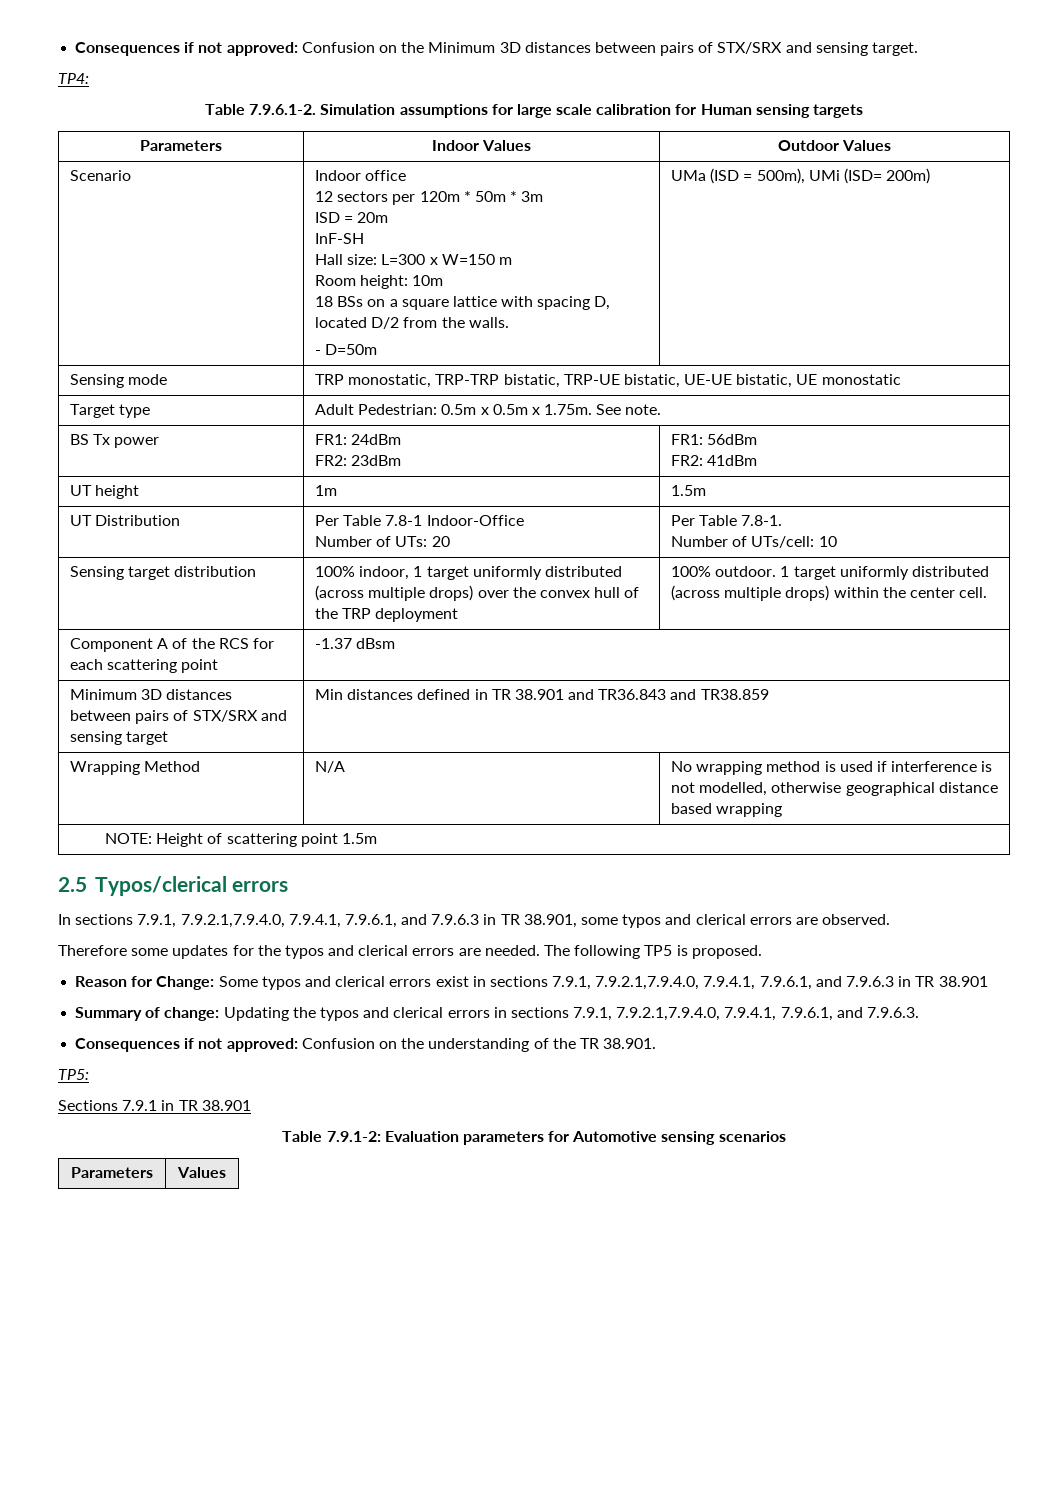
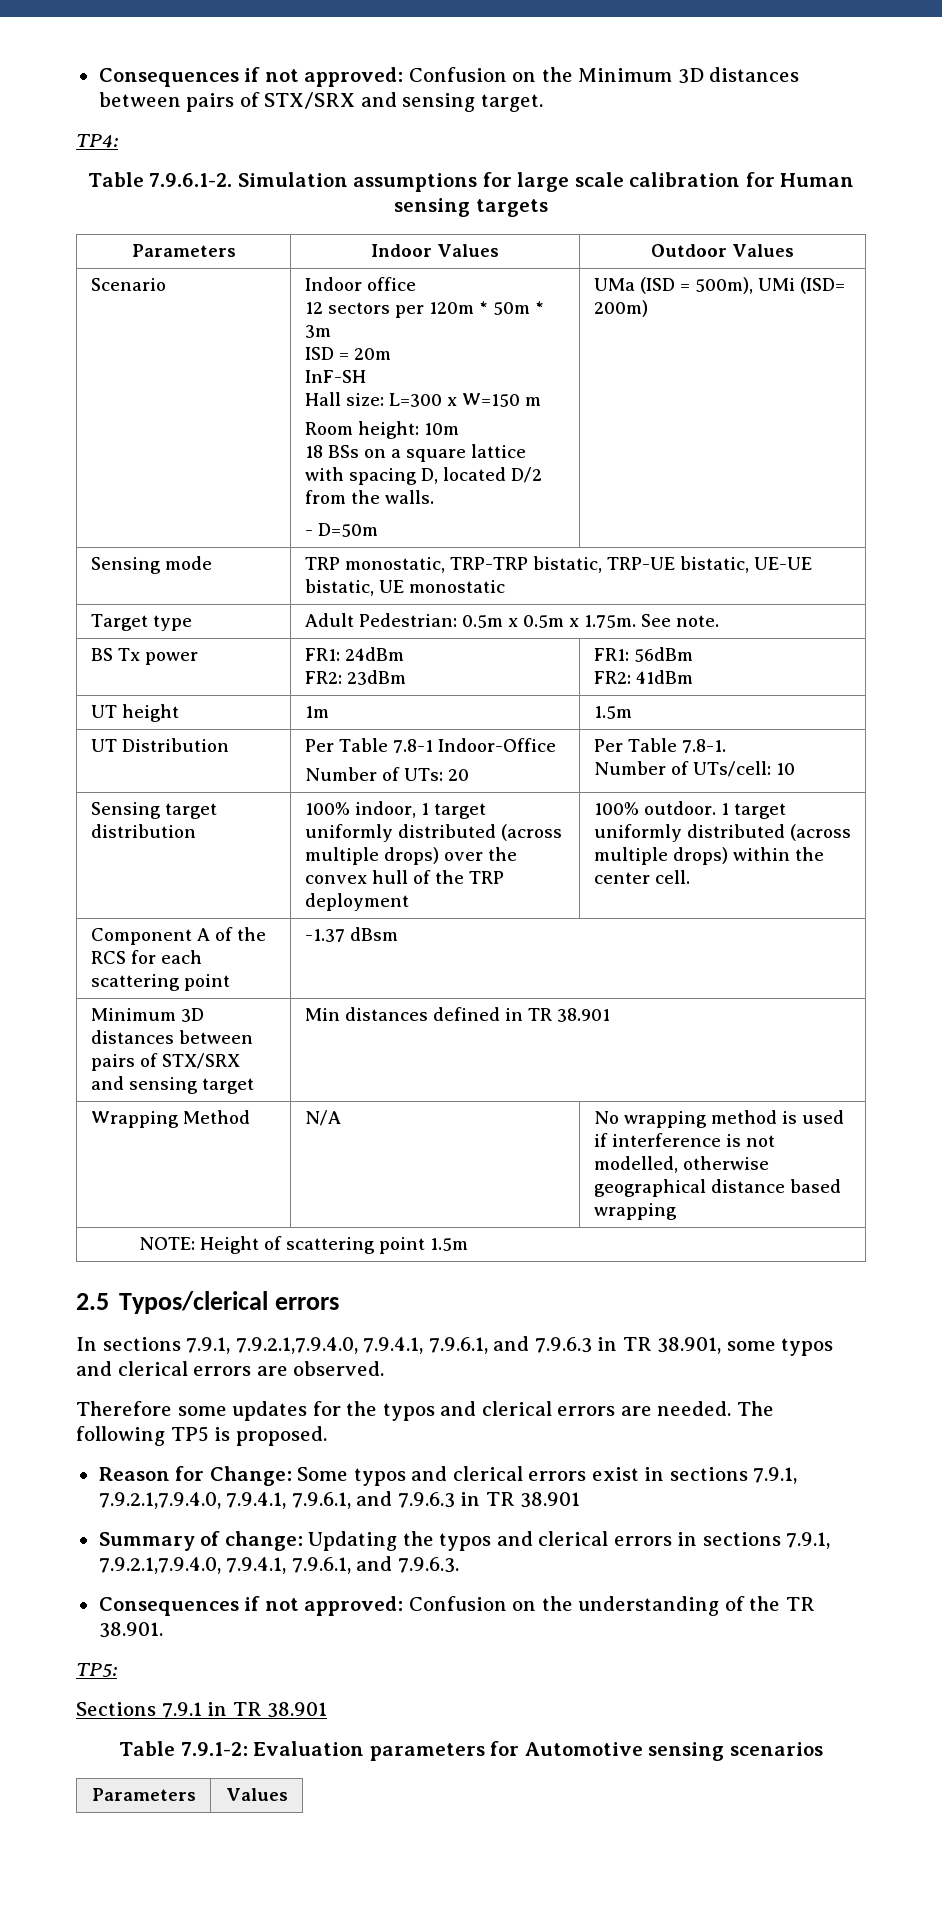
[568,689,769,700] and TR36.843 and TR38.859 -> (610, 1015) none

